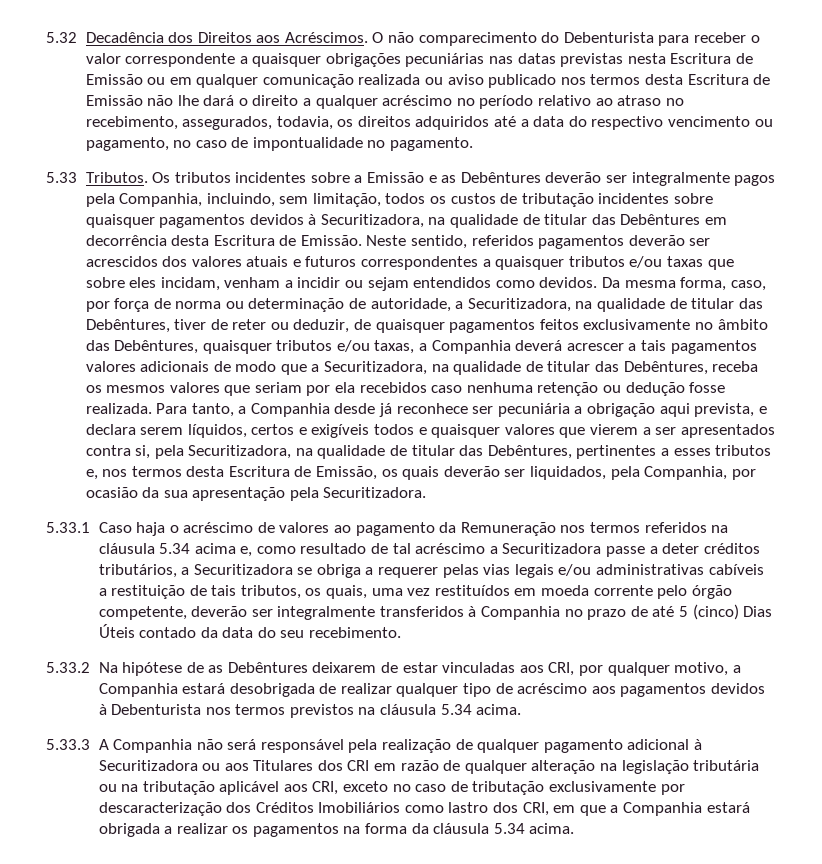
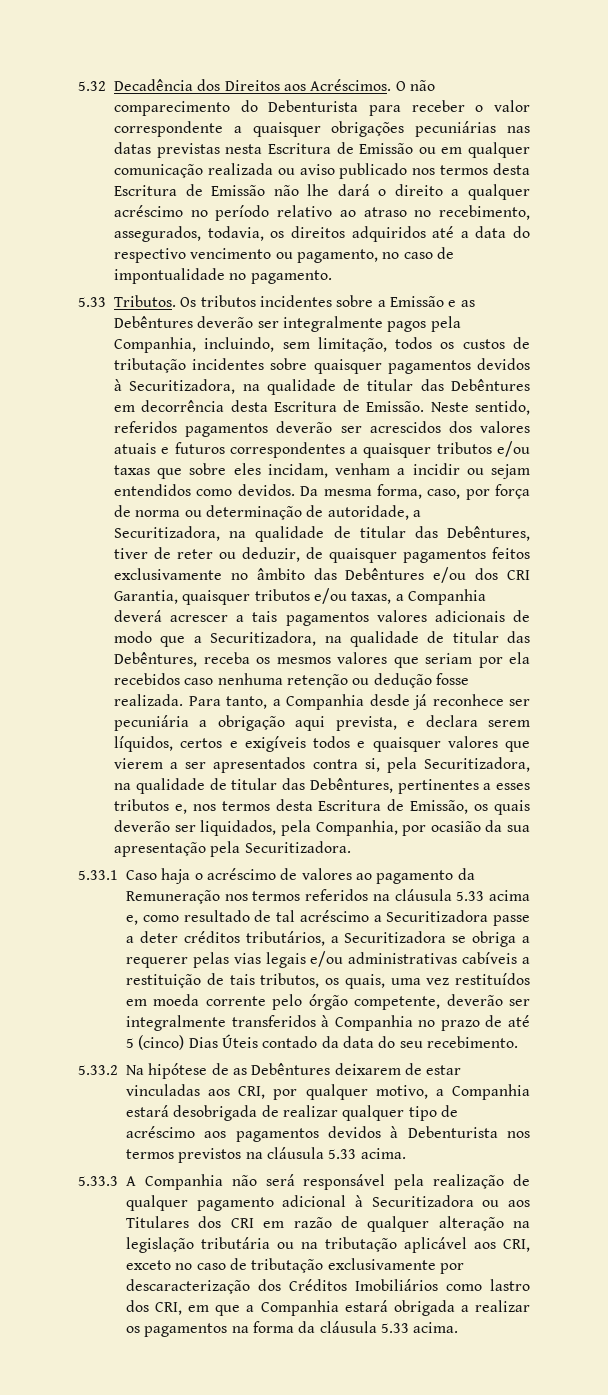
[114,340,199,354] Debêntures, -> [345,567,530,583] [114,590,178,604] Debêntures e/ou dos CRI Garantia,
[159,543,191,554] 5.34 -> [456,891,485,901] 5.33
[440,704,472,715] 5.34 -> [328,1149,357,1159] 5.33
[493,823,525,834] 5.34 -> [380,1323,409,1333] 5.33

